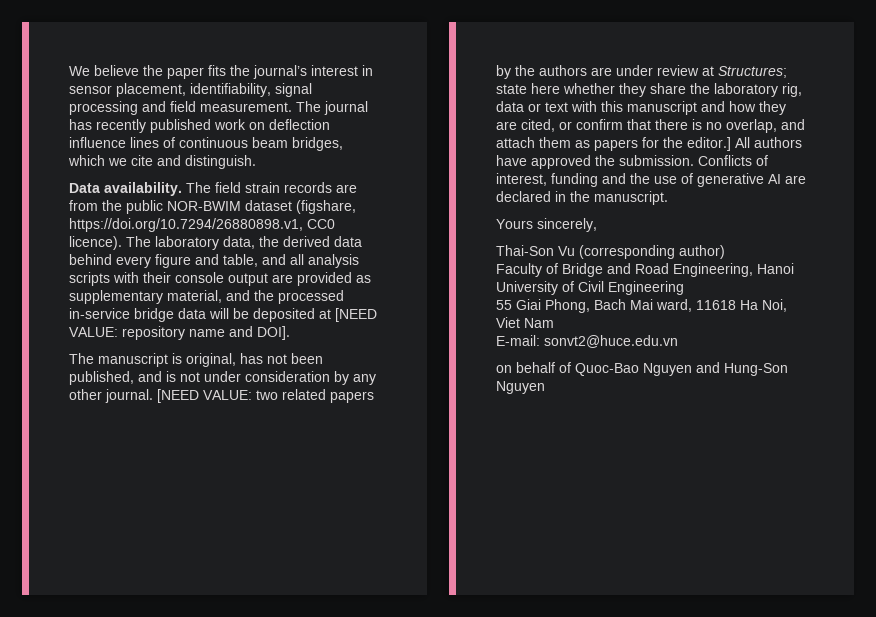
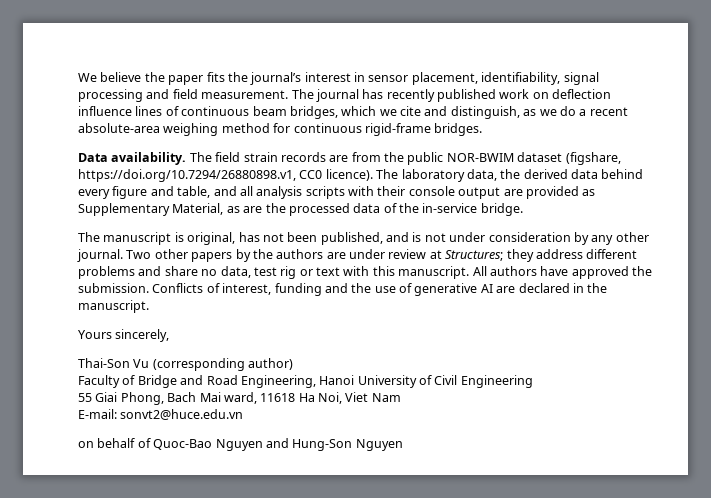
[185,155,256,169] distinguish. -> [450,106,628,119] [78,123,483,136] distinguish, as we do a recent absolute-area weighing method for continuous rigid-frame bridges.
[69,290,344,304] [69,308,377,322] [69,326,290,340] supplementary material, and the processed in-service bridge data will be deposited at [NEED VALUE: repository name and DOI]. -> [78,203,523,216] Supplementary Material, as are the processed data of the in-service bridge.
[157,389,326,403] [NEED VALUE: two related -> [126,249,188,259] Two other
[496,83,802,97] [496,101,786,115] [496,119,805,133] [496,137,731,151] state here whether they share the laboratory rig, data or text with this manuscript and how they are cited, or confirm that there is no overlap, and attach them as papers for the editor.] -> [506,249,638,262] [78,266,470,279] they address different problems and share no data, test rig or text with this manuscript.

